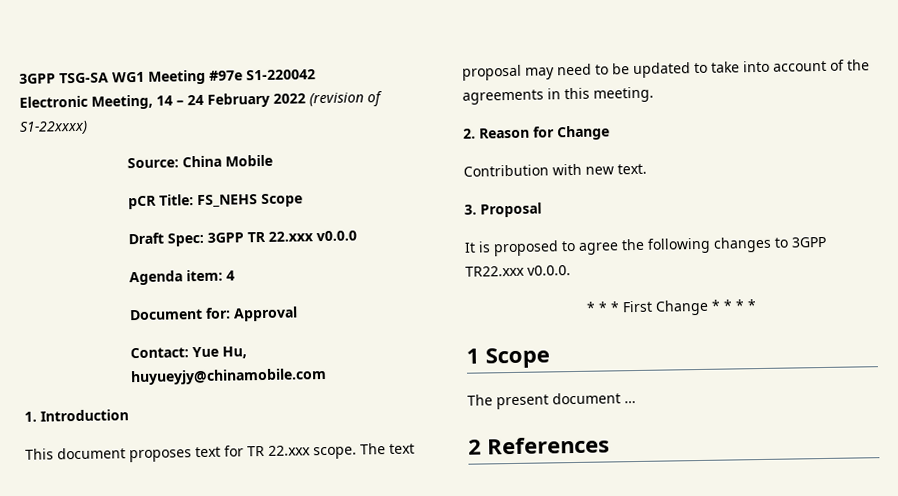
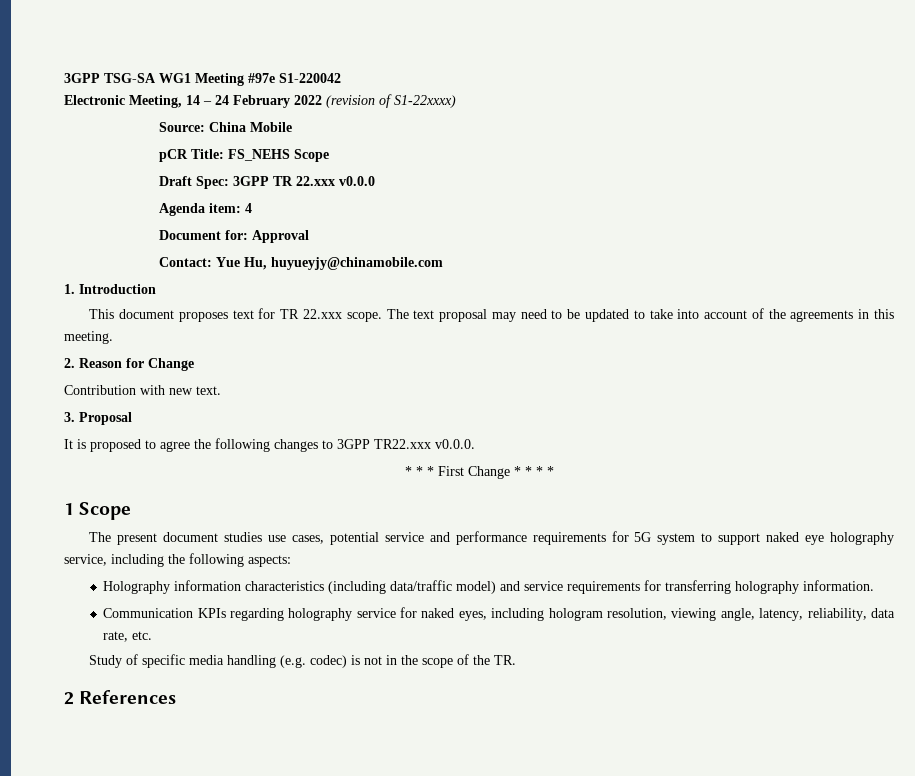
[624,401,636,404] … -> [224,531,895,545] [64,553,291,567] [103,580,875,594] [103,607,896,621] [103,631,153,642] [89,654,517,668] studies use cases, potential service and performance requirements for 5G system to support naked eye holography service, including the following aspects: // Holography information characteristics (including data/traffic model) and service requirements for transferring holography information. // Communication KPIs regarding holography service for naked eyes, including hologram resolution, viewing angle, latency, reliability, data rate, etc. // Study of specific media handling (e.g. codec) is not in the scope of the TR.

